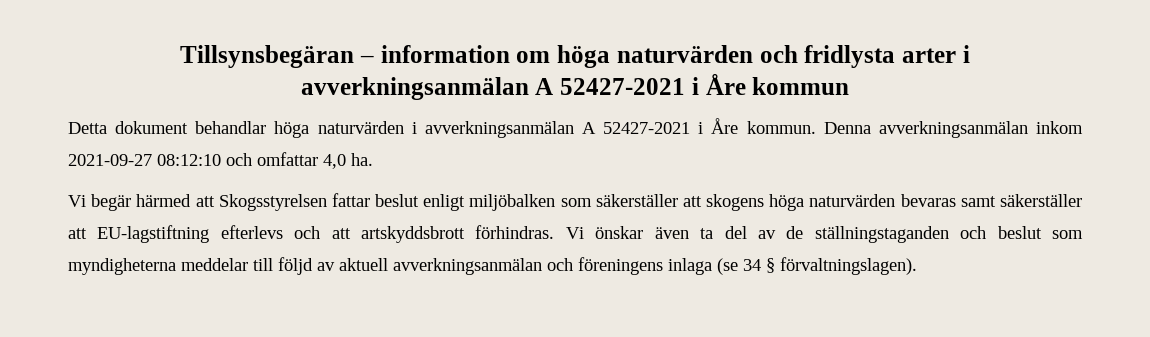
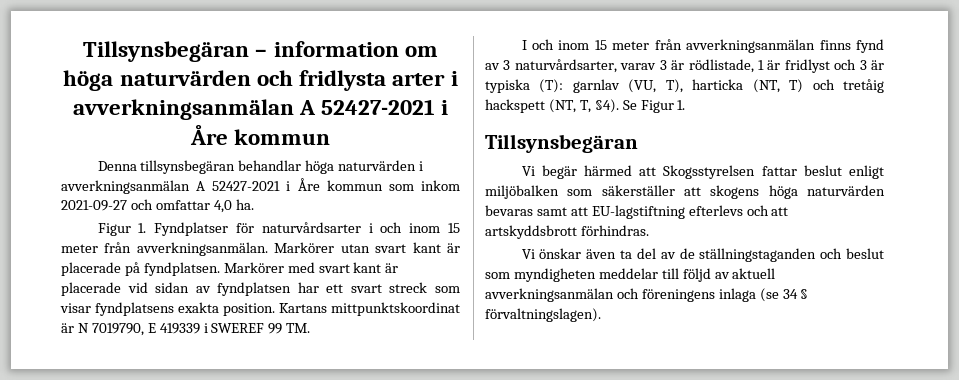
[68,121,189,134] Detta dokument -> [97,160,236,174] Denna tillsynsbegäran
[746,121,1028,138] kommun. Denna avverkningsanmälan -> [326,180,414,191] kommun som
[157,154,221,166] 08:12:10 -> (127, 205) none
(373, 159) none -> [97,222,460,236] [61,242,461,256] [61,262,399,276] [61,282,460,296] [60,302,460,316] [61,323,311,336] [521,39,884,53] [485,59,884,73] [485,79,884,93] [485,99,686,113] [485,134,638,153] // Figur 1. Fyndplatser för naturvårdsarter i och inom 15 meter från avverkningsanmälan. Markörer utan svart kant är placerade på fyndplatsen. Markörer med svart kant är placerade vid sidan av fyndplatsen har ett svart streck som visar fyndplatsens exakta position. Kartans mittpunktskoordinat är N 7019790, E 419339 i SWEREF 99 TM. // I och inom 15 meter från avverkningsanmälan finns fynd av 3 naturvårdsarter, varav 3 är rödlistade, 1 är fridlyst och 3 är typiska (T): garnlav (VU, T), harticka (NT, T) och tretåig hackspett (NT, T, §4). Se Figur 1. // Tillsynsbegäran
[999,194,1082,207] säkerställer -> (567, 211) none
(555, 232) none -> (649, 230) //
[68,258,176,275] myndigheterna -> [513,268,596,282] myndigheten

